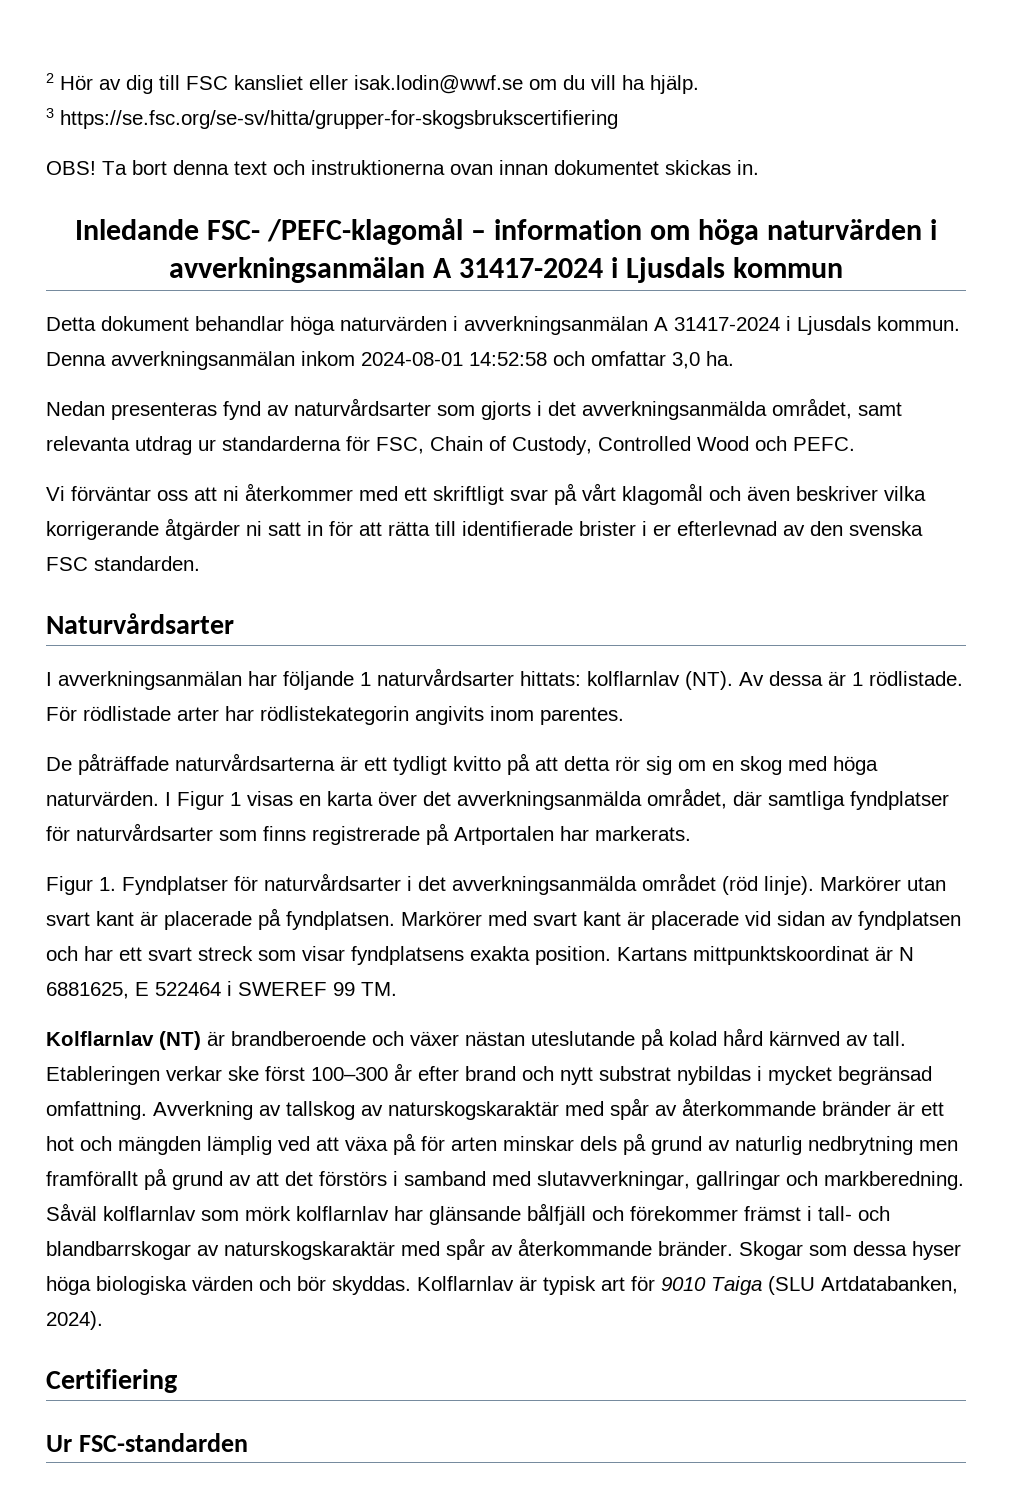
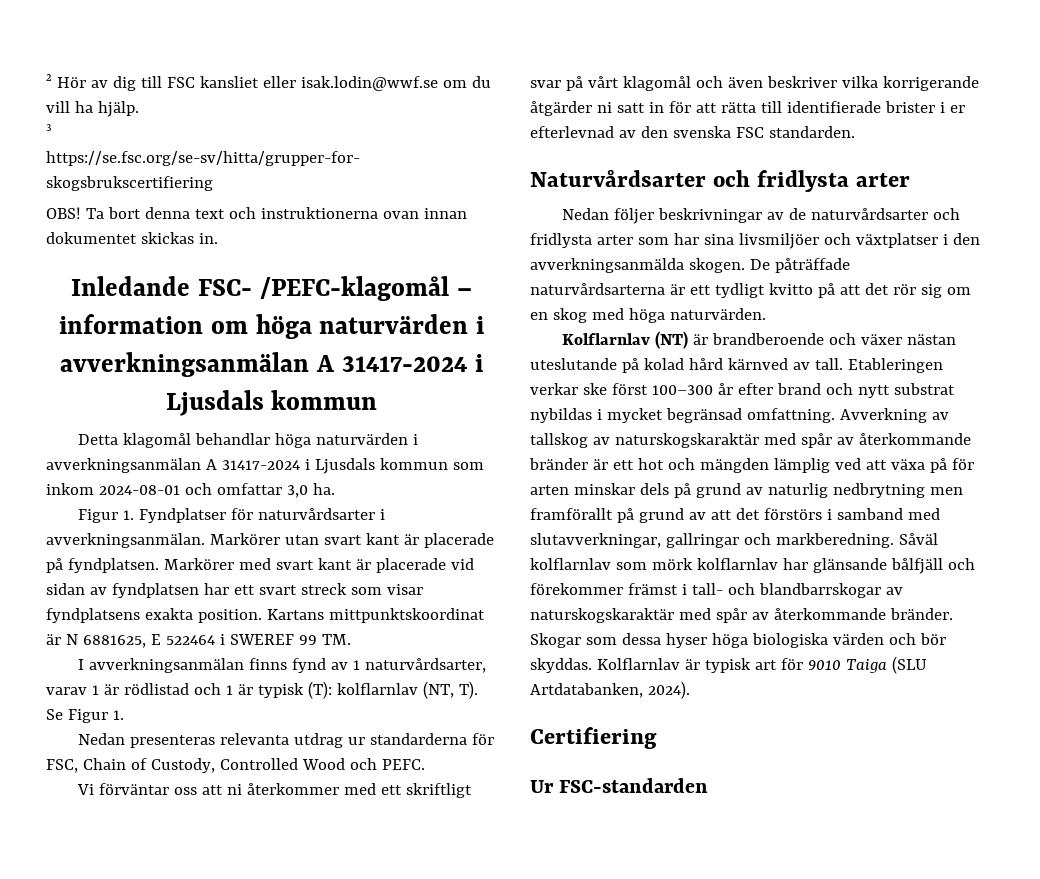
[101,316,189,331] dokument -> [122,433,191,448] klagomål
[877,316,960,331] [46,351,295,370] kommun. Denna avverkningsanmälan -> [379,458,484,470] kommun som
[469,352,547,366] 14:52:58 -> (180, 490) none
[46,398,902,420] Nedan presenteras fynd av naturvårdsarter som gjorts i det avverkningsanmälda området, samt -> [77,508,385,523] [46,533,494,548] [46,558,474,573] [46,583,423,598] [46,608,485,623] [46,634,351,648] [77,658,486,673] [46,681,478,699] [46,709,124,723] [77,733,215,748] Figur 1. Fyndplatser för naturvårdsarter i avverkningsanmälan. Markörer utan svart kant är placerade på fyndplatsen. Markörer med svart kant är placerade vid sidan av fyndplatsen har ett svart streck som visar fyndplatsens exakta position. Kartans mittpunktskoordinat är N 6881625, E 522464 i SWEREF 99 TM. // I avverkningsanmälan finns fynd av 1 naturvårdsarter, varav 1 är rödlistad och 1 är typisk (T): kolflarnlav (NT, T). Se Figur 1. // Nedan presenteras
[46,668,963,690] [46,706,624,725] // I avverkningsanmälan har följande 1 naturvårdsarter hittats: kolflarnlav (NT). Av dessa är 1 rödlistade. För rödlistade arter har rödlistekategorin angivits inom parentes. // -> [713,170,911,192] [561,208,960,224] [530,233,980,249] [530,258,745,273] och fridlysta arter // Nedan följer beskrivningar av de naturvårdsarter och fridlysta arter som har sina livsmiljöer och växtplatser i den avverkningsanmälda skogen.
[564,756,610,771] detta -> [864,283,889,295] det
[165,788,949,810] [46,823,691,845] [46,873,946,895] [46,908,961,930] [46,946,914,965] [46,981,397,999] I Figur 1 visas en karta över det avverkningsanmälda området, där samtliga fyndplatser för naturvårdsarter som finns registrerade på Artportalen har markerats. // Figur 1. Fyndplatser för naturvårdsarter i det avverkningsanmälda området (röd linje). Markörer utan svart kant är placerade på fyndplatsen. Markörer med svart kant är placerade vid sidan av fyndplatsen och har ett svart streck som visar fyndplatsens exakta position. Kartans mittpunktskoordinat är N 6881625, E 522464 i SWEREF 99 TM. -> (766, 314) none

